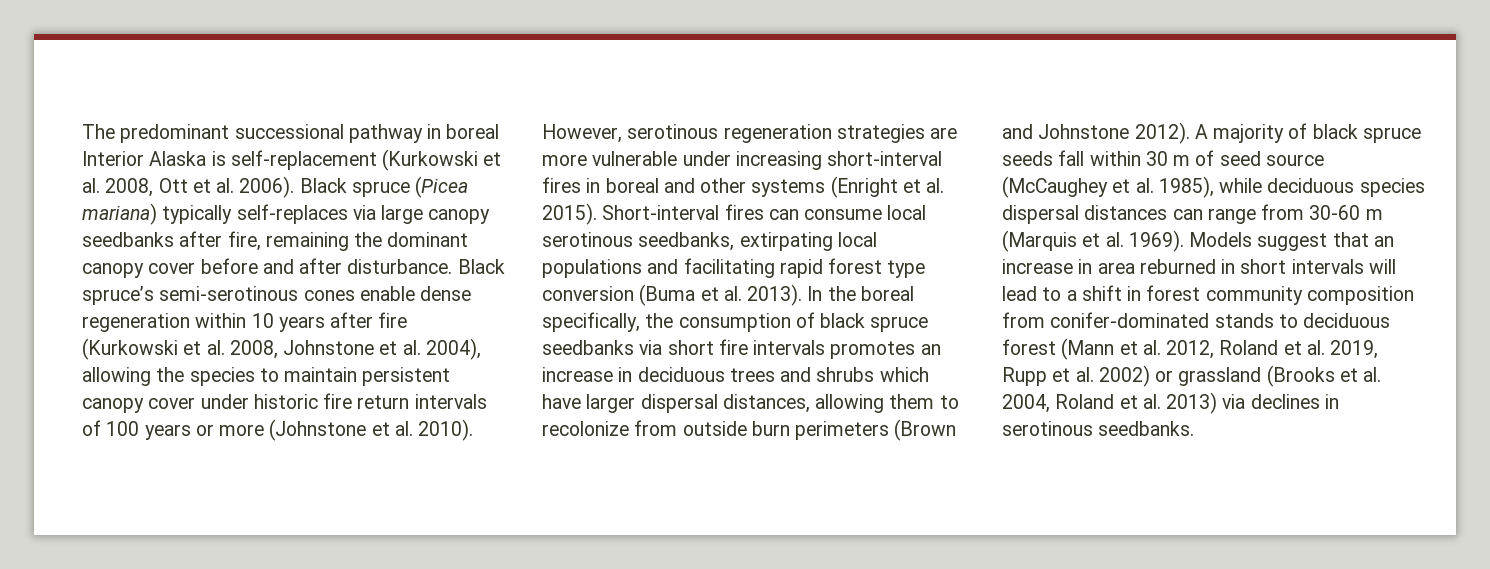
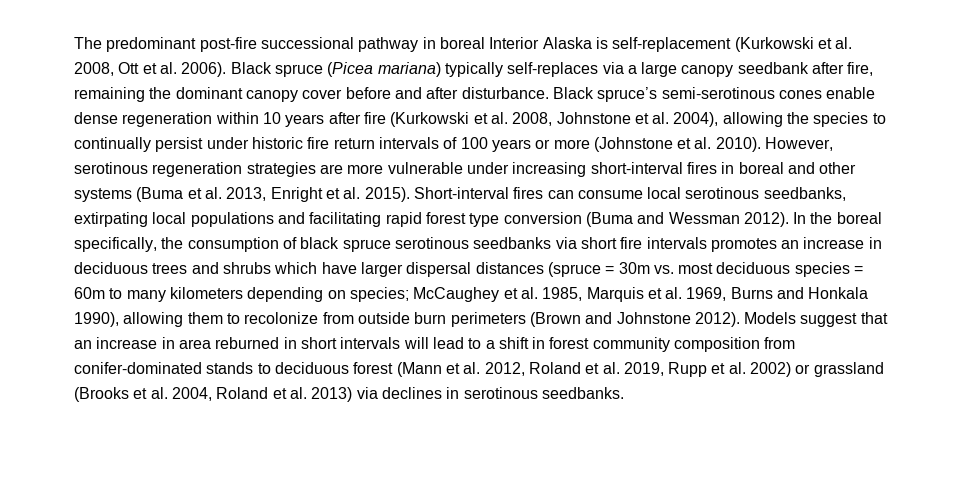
(230, 133) none -> [199,37,257,52] post-fire
(376, 212) none -> [627,65,637,74] a
[82,232,174,247] seedbanks -> [737,62,809,74] seedbank
[284,367,451,386] [82,397,196,413] maintain persistent canopy cover -> [74,137,204,152] continually persist
[830,176,898,198] (Enright -> [136,187,323,202] (Buma et al. 2013, Enright
[700,284,803,306] et al. 2013). -> [637,212,789,227] and Wessman 2012).
(929, 324) none -> [394,237,469,249] serotinous
[722,394,810,413] distances, -> [475,262,864,277] [74,287,869,302] [74,312,119,327] distances (spruce = 30m vs. most deciduous species = 60m to many kilometers depending on species; McCaughey et al. 1985, Marquis et al. 1969, Burns and Honkala 1990),
[1194,123,1421,143] [1002,150,1324,166] [1002,176,1425,198] [1002,204,1383,224] [1002,230,1184,252] A majority of black spruce seeds fall within 30 m of seed source (McCaughey et al. 1985), while deciduous species dispersal distances can range from 30-60 m (Marquis et al. 1969). -> (740, 319) none

